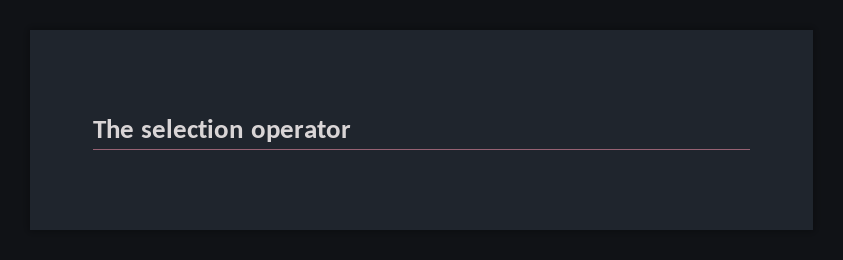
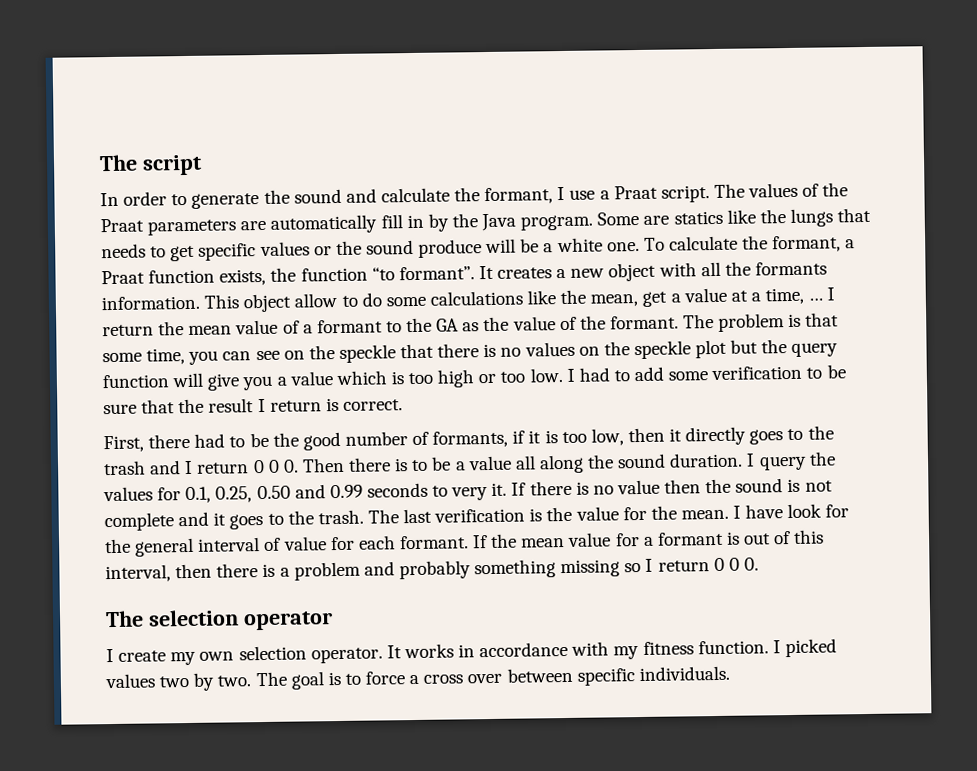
[93,119,351,142] The selection operator -> [99,154,202,176] [100,182,849,209] [100,207,872,236] [101,235,856,262] [101,261,827,286] [101,287,836,313] [102,312,840,337] [102,339,839,365] [102,364,846,391] [103,397,403,415] [103,425,834,453] [103,451,836,476] [103,478,833,504] [104,503,850,532] [105,529,825,557] [105,557,759,583] [105,609,333,631] [106,638,837,666] [105,665,730,691] The script // In order to generate the sound and calculate the formant, I use a Praat script. The values of the Praat parameters are automatically fill in by the Java program. Some are statics like the lungs that needs to get specific values or the sound produce will be a white one. To calculate the formant, a Praat function exists, the function “to formant”. It creates a new object with all the formants information. This object allow to do some calculations like the mean, get a value at a time, … I return the mean value of a formant to the GA as the value of the formant. The problem is that some time, you can see on the speckle that there is no values on the speckle plot but the query function will give you a value which is too high or too low. I had to add some verification to be sure that the result I return is correct. // First, there had to be the good number of formants, if it is too low, then it directly goes to the trash and I return 0 0 0. Then there is to be a value all along the sound duration. I query the values for 0.1, 0.25, 0.50 and 0.99 seconds to very it. If there is no value then the sound is not complete and it goes to the trash. The last verification is the value for the mean. I have look for the general interval of value for each formant. If the mean value for a formant is out of this interval, then there is a problem and probably something missing so I return 0 0 0. // The selection operator // I create my own selection operator. It works in accordance with my fitness function. I picked values two by two. The goal is to force a cross over between specific individuals.

